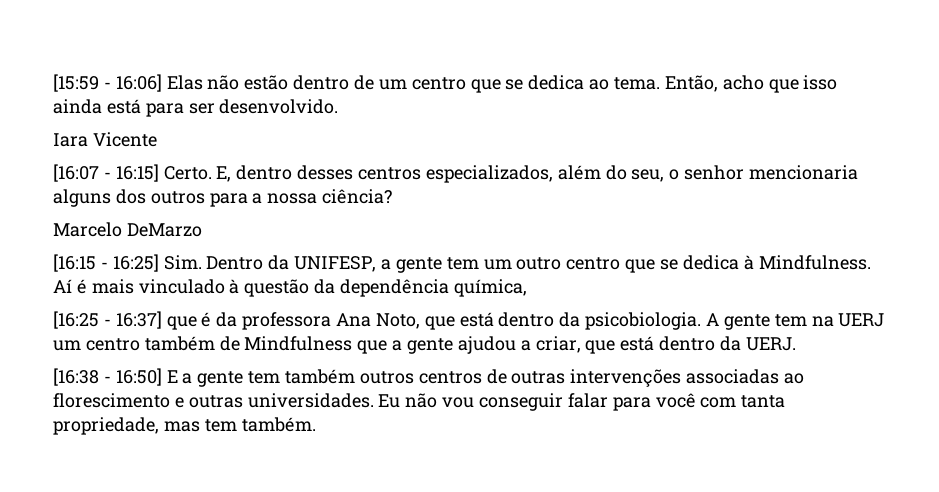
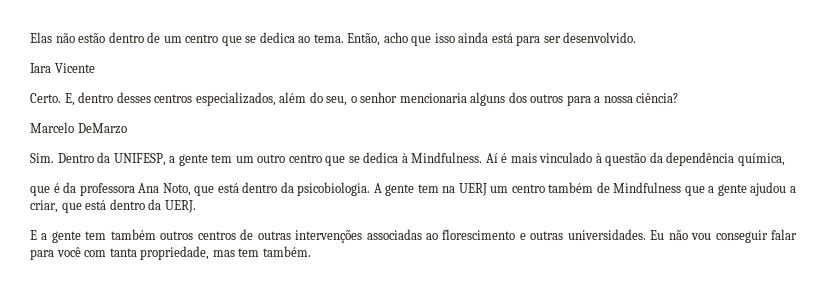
[53,74,162,92] [15:59 - 16:06] -> (30, 37) none
[53,164,159,182] [16:07 - 16:15] -> (95, 68) none
[53,254,159,272] [16:15 - 16:25] -> (127, 128) none
[53,311,162,329] [16:25 - 16:37] -> (785, 159) none
[53,368,162,386] [16:38 - 16:50] -> (196, 206) none

